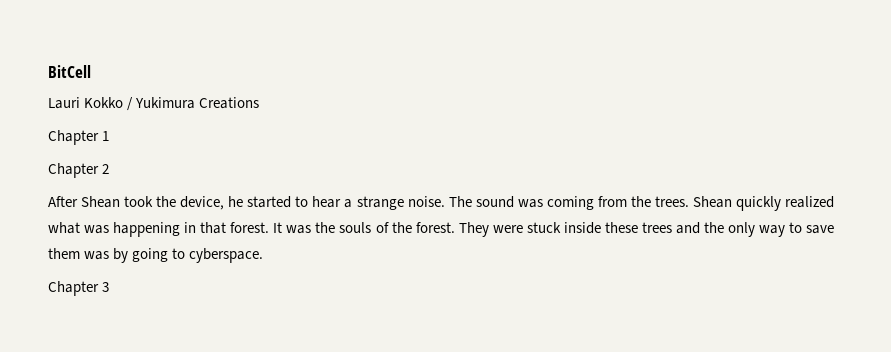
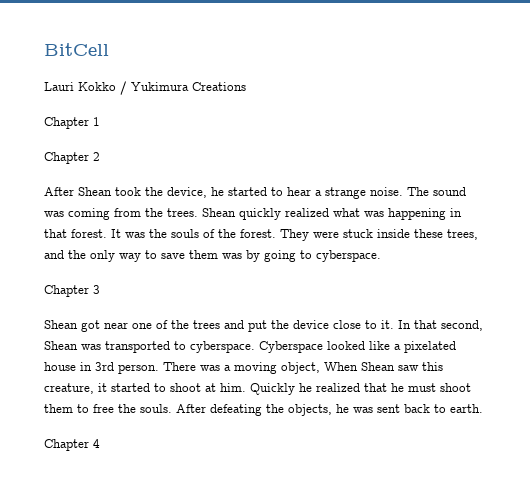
[641,222,672,233] trees -> [447,229,478,240] trees,
(110, 287) none -> [44,320,483,332] [44,341,456,353] [44,362,443,374] [44,383,471,395] [44,404,483,416] [44,439,100,451] // Shean got near one of the trees and put the device close to it. In that second, Shean was transported to cyberspace. Cyberspace looked like a pixelated house in 3rd person. There was a moving object, When Shean saw this creature, it started to shoot at him. Quickly he realized that he must shoot them to free the souls. After defeating the objects, he was sent back to earth. // Chapter 4

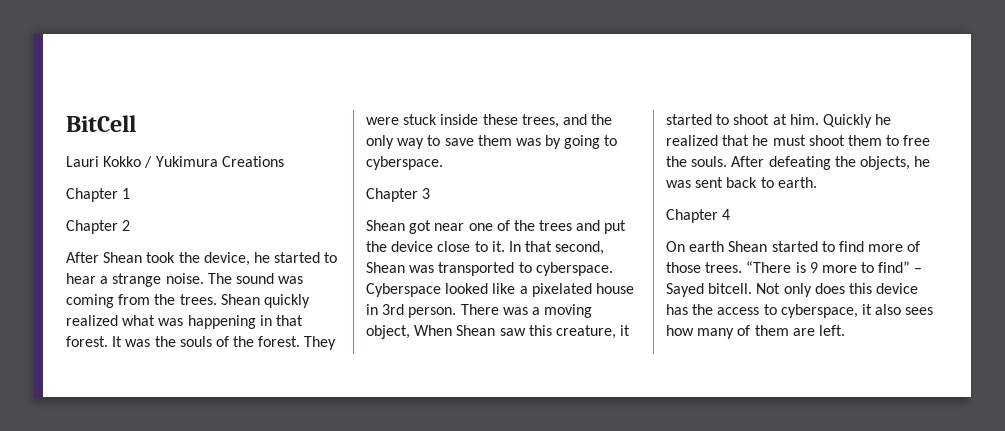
(100, 443) none -> [666,241,921,252] [666,261,923,273] [666,283,919,297] [666,304,934,318] [666,325,845,339] // On earth Shean started to find more of those trees. “There is 9 more to find” – Sayed bitcell. Not only does this device has the access to cyberspace, it also sees how many of them are left.

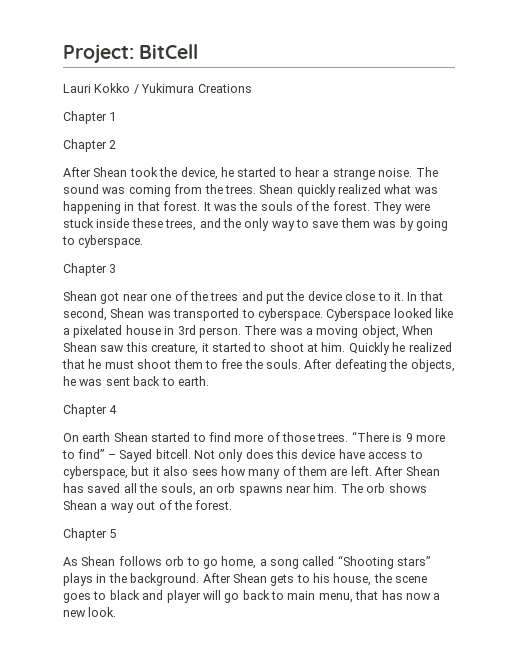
(66, 123) none -> [63,44,134,63] Project:
[666,304,714,315] has the -> [338,449,365,459] have
(858, 311) none -> [131,466,150,476] but
(845, 330) none -> [375,466,440,476] [63,483,427,496] [63,500,233,513] [63,528,117,541] [63,555,431,569] [63,573,428,586] [63,590,441,603] [63,607,117,617] After Shean has saved all the souls, an orb spawns near him. The orb shows Shean a way out of the forest. // Chapter 5 // As Shean follows orb to go home, a song called “Shooting stars” plays in the background. After Shean gets to his house, the scene goes to black and player will go back to main menu, that has now a new look.

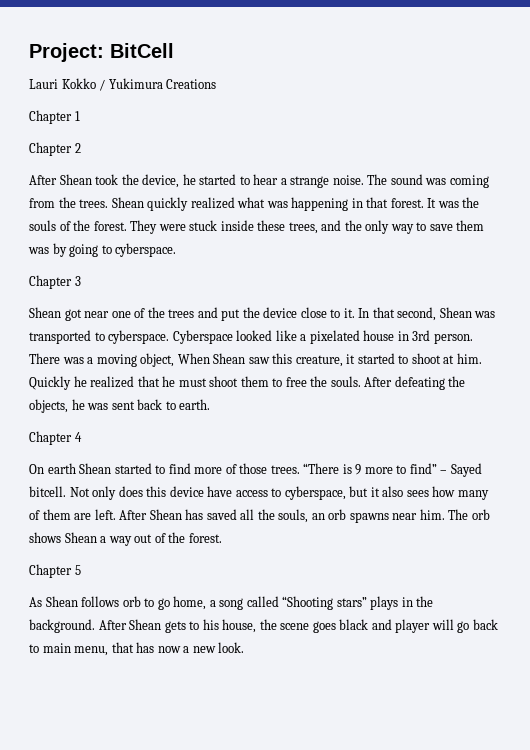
[93,591,107,600] to -> (336, 627) none

